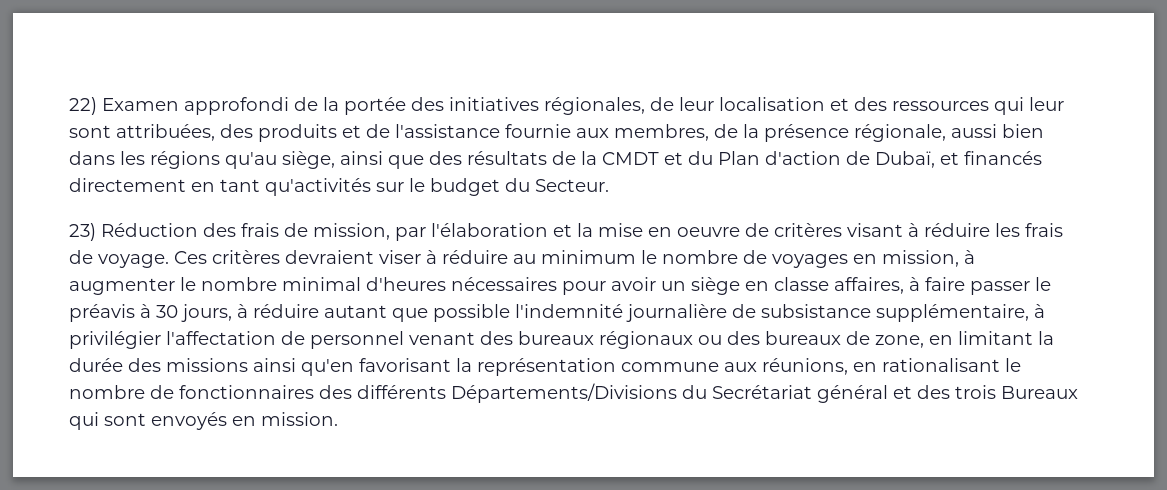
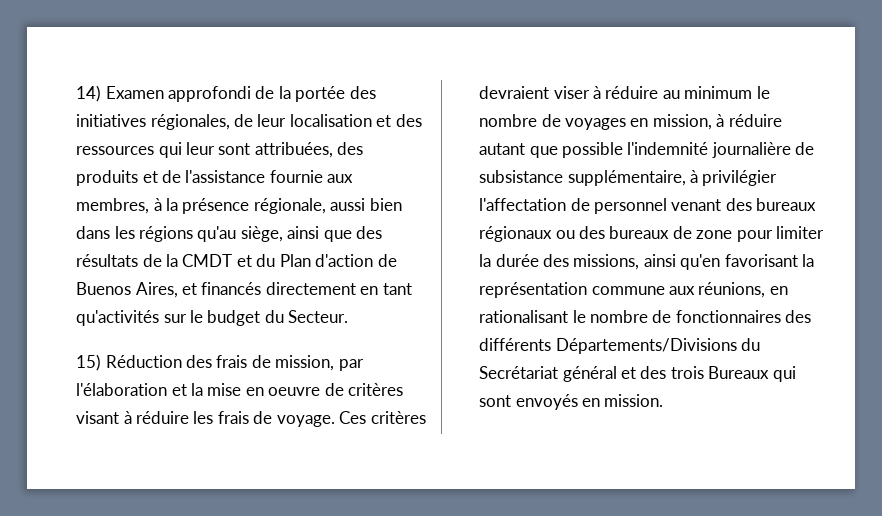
[68,97,97,115] 22) -> [76,85,102,102] 14)
[713,124,738,138] de -> [153,198,162,211] à
[874,151,935,168] Dubaï, -> [76,282,178,298] Buenos Aires,
[68,223,96,241] 23) -> [76,354,102,371] 15)
[68,277,1051,295] [68,304,248,322] augmenter le nombre minimal d'heures nécessaires pour avoir un siège en classe affaires, à faire passer le préavis à 30 jours, à -> (725, 120) none
[874,331,1033,348] zone, en limitant -> [696,226,825,242] zone pour limiter
[165,358,248,372] missions -> [573,254,640,270] missions,

